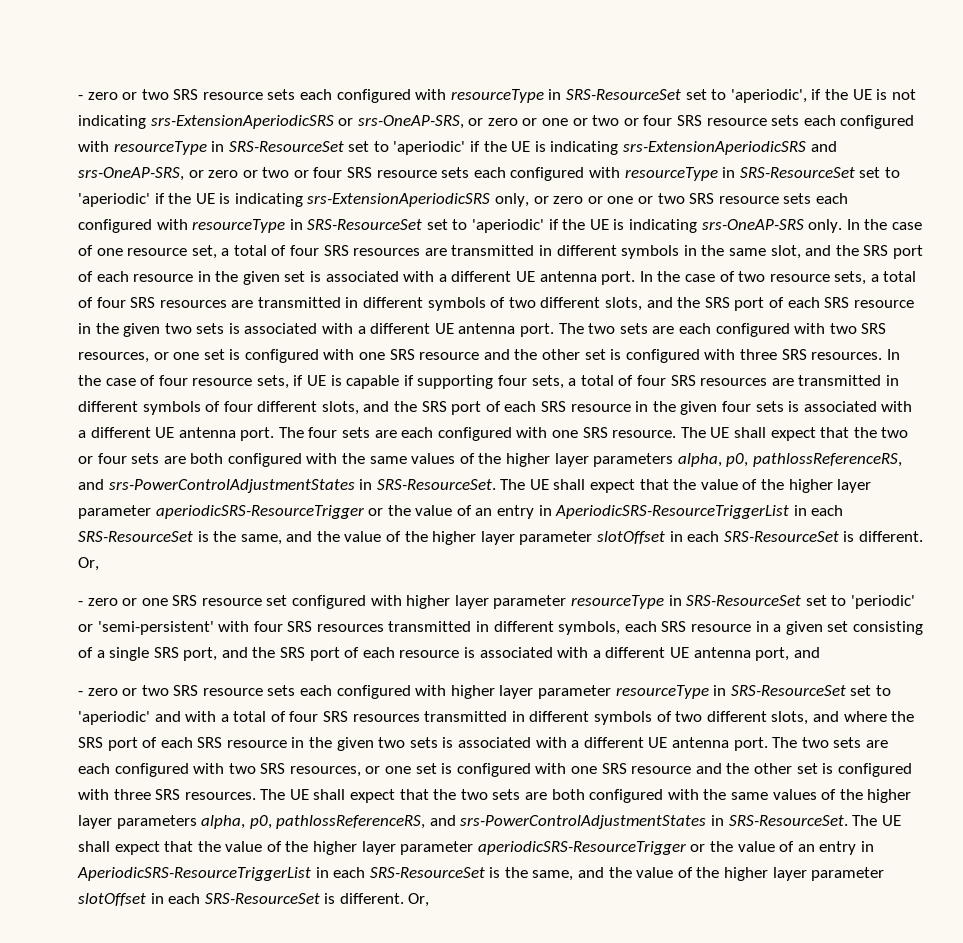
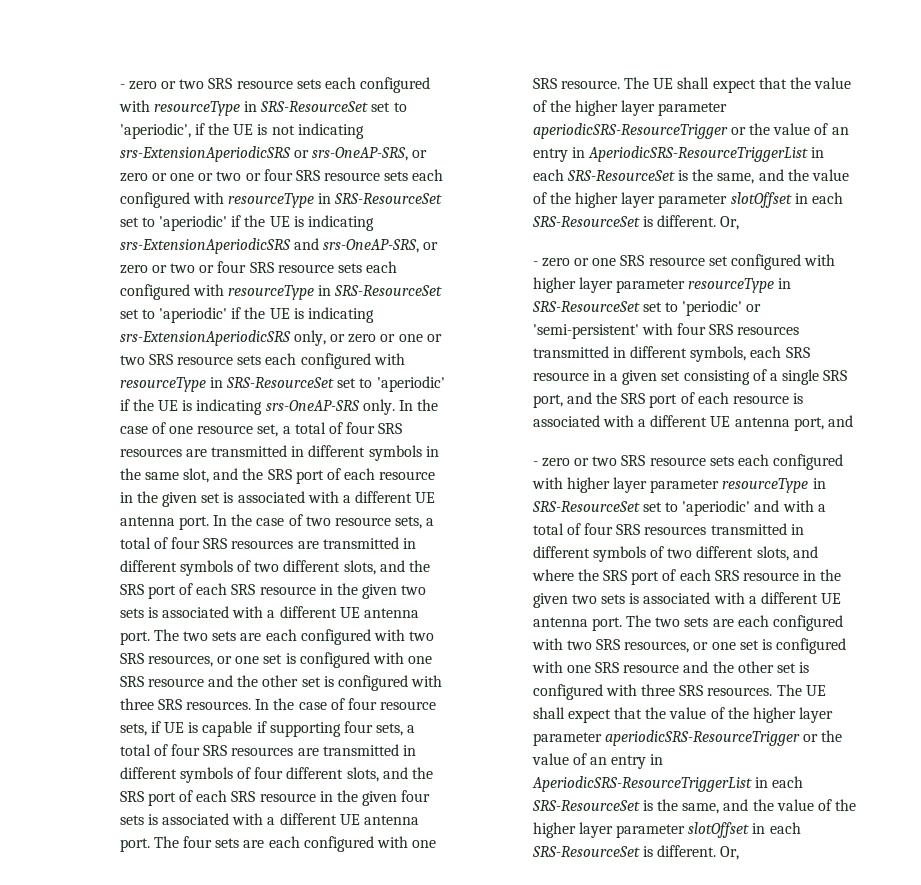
[881,427,909,438] [77,453,902,467] [77,479,697,493] two or four sets are both configured with the same values of the higher layer parameters alpha, p0, pathlossReferenceRS, and srs-PowerControlAdjustmentStates in SRS-ResourceSet. The UE shall expect that the -> (811, 83) none
[460,789,912,803] [77,815,901,829] [77,841,221,855] two sets are both configured with the same values of the higher layer parameters alpha, p0, pathlossReferenceRS, and srs-PowerControlAdjustmentStates in SRS-ResourceSet. The UE shall expect that the -> (667, 713) none

